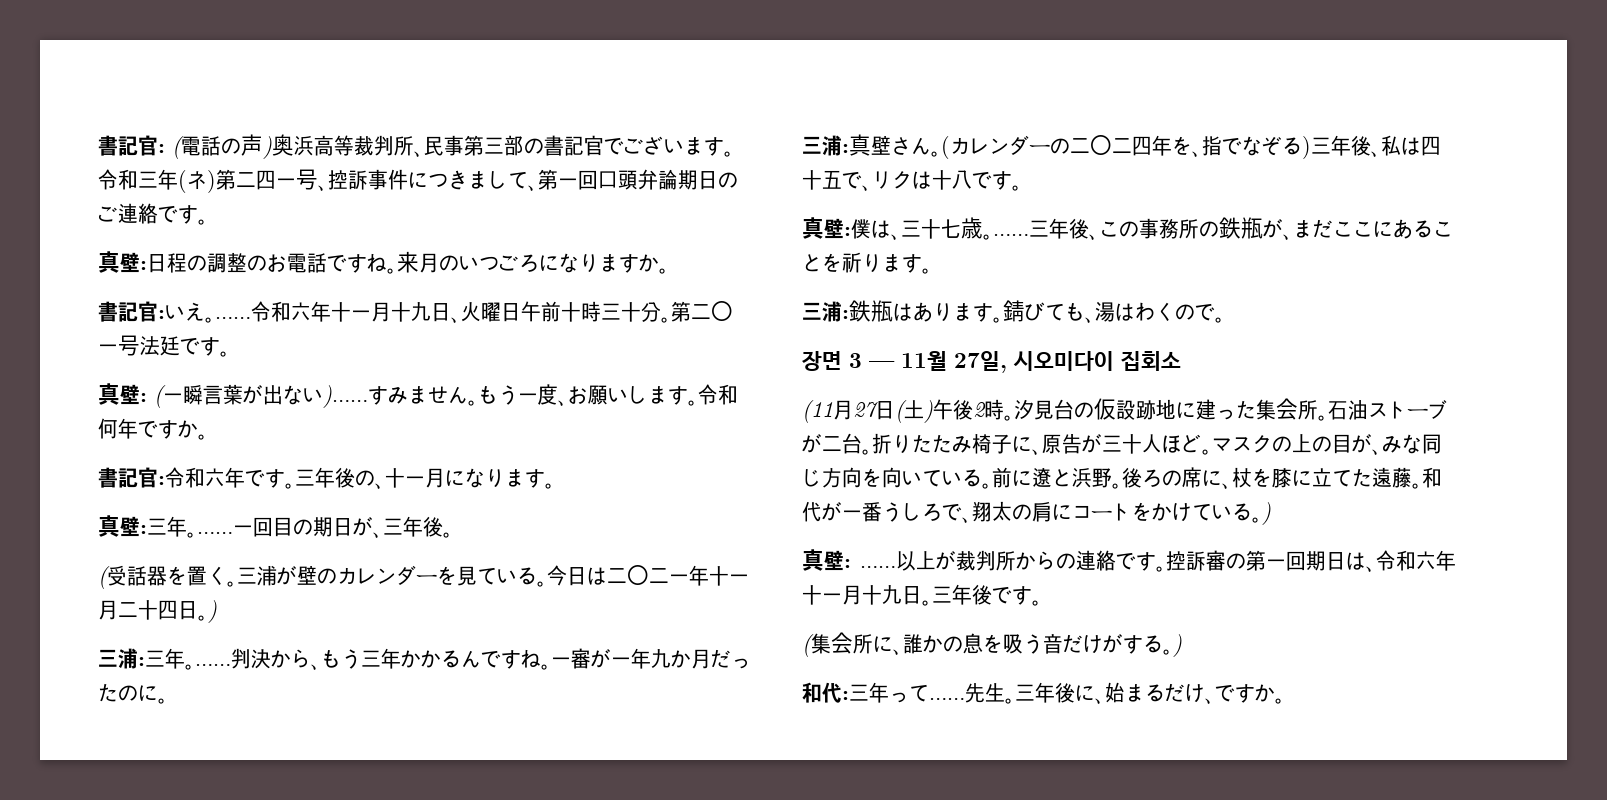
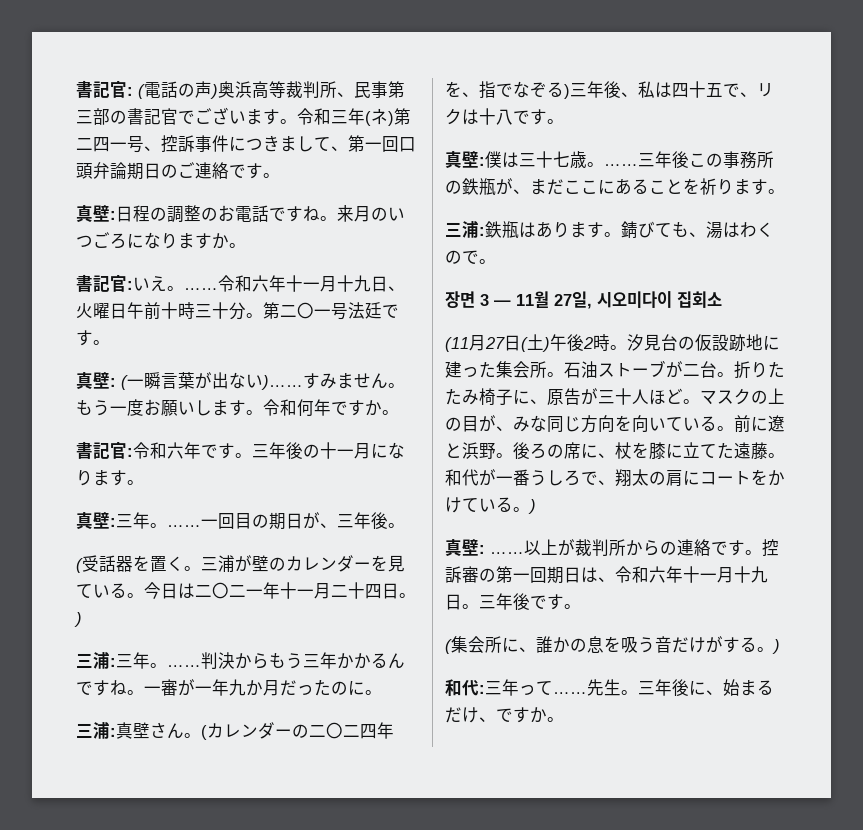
[558,400,568,407] 、 -> (144, 407) none
[375,483,385,490] 、 -> (320, 451) none
[311,664,321,671] 、 -> (269, 661) none
[891,234,901,241] 、 -> (519, 160) none
[1089,234,1099,241] 、 -> (689, 159) none

